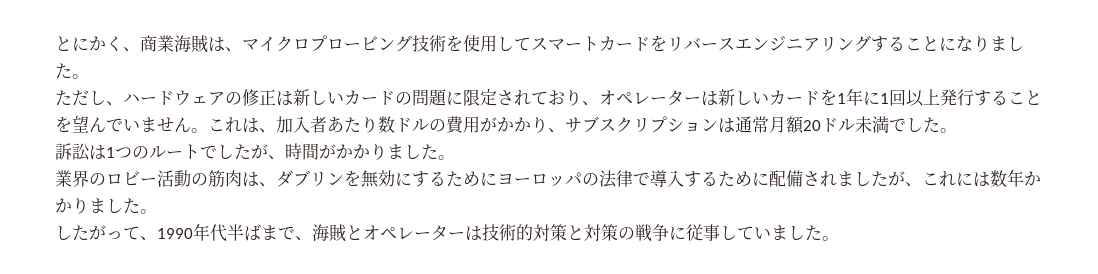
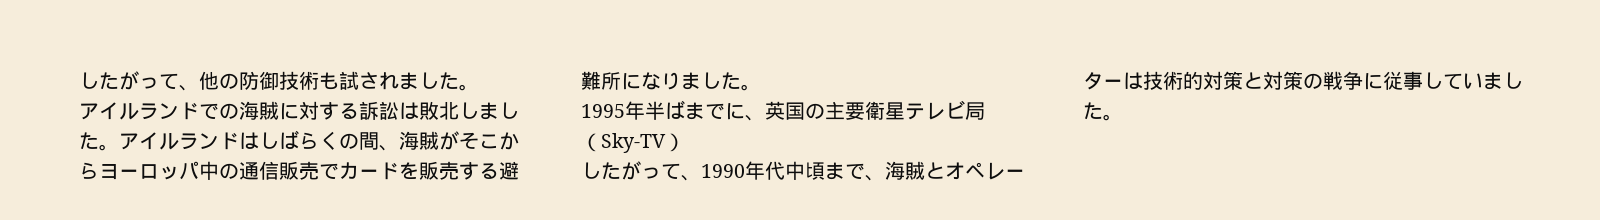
[55,35,1024,53] [55,63,89,79] [55,88,1042,107] [55,115,957,134] [55,143,455,161] [55,169,1041,188] [55,197,157,214] とにかく、商業海賊は、マイクロプロービング技術を使用してスマートカードをリバースエンジニアリングすることになりました。 // ただし、ハードウェアの修正は新しいカードの問題に限定されており、オペレーターは新しいカードを1年に1回以上発行することを望んでいません。これは、加入者あたり数ドルの費用がかかり、サブスクリプションは通常月額20ドル未満でした。 // 訴訟は1つのルートでしたが、時間がかかりました。 // 業界のロビー活動の筋肉は、ダブリンを無効にするためにヨーロッパの法律で導入するために配備されましたが、これには数年かかりました。 -> [79,71,479,91] [79,101,519,120] [79,130,519,151] [79,161,519,180] [581,71,761,91] [581,100,985,121] [581,133,685,153] したがって、他の防御技術も試されました。 // アイルランドでの海賊に対する訴訟は敗北しました。アイルランドはしばらくの間、海賊がそこからヨーロッパ中の通信販売でカードを販売する避難所になりました。 // 1995年半ばまでに、英国の主要衛星テレビ局（Sky-TV）
[227,224,261,241] 半ば -> [785,161,825,180] 中頃

